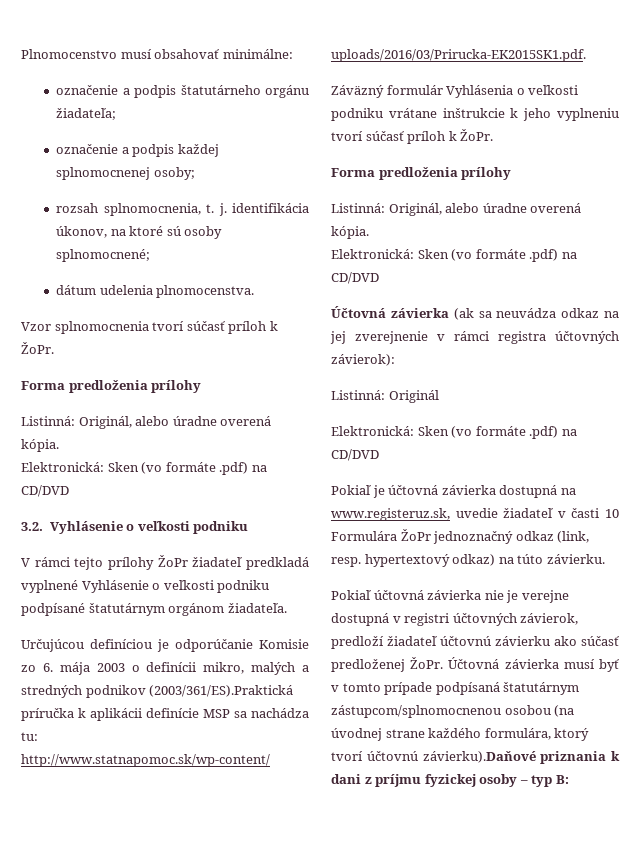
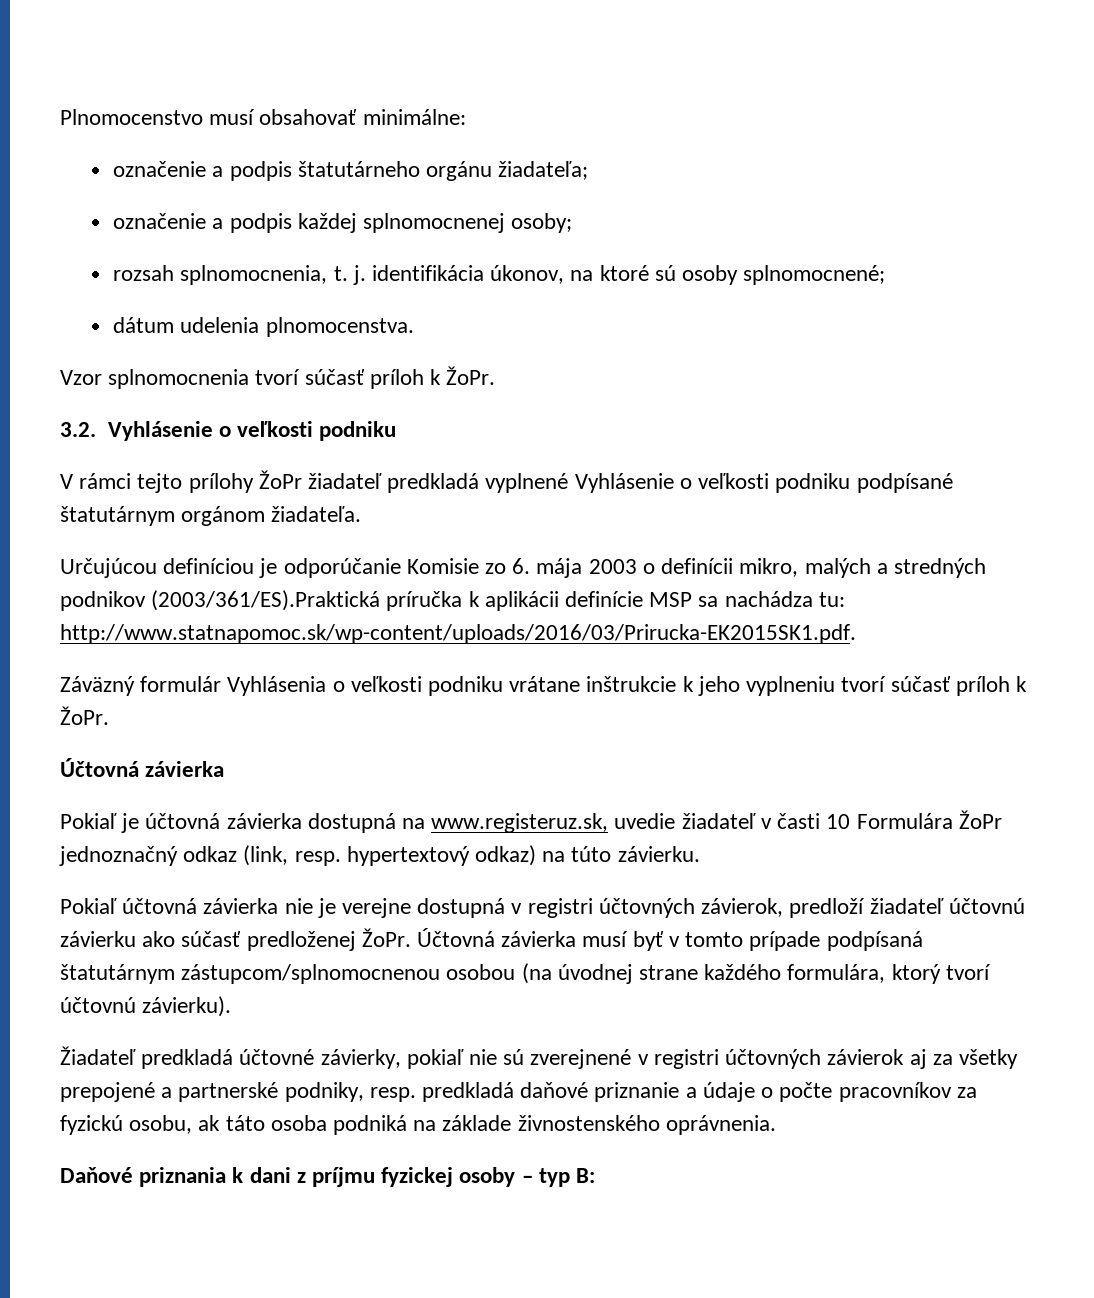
[21,380,202,393] [21,416,272,429] [21,439,59,452] [21,462,267,475] [21,485,69,497] // Forma predloženia prílohy // Listinná: Originál, alebo úradne overená kópia. // Elektronická: Sken (vo formáte .pdf) na CD/DVD -> (496, 375) none
[331,167,512,180] [331,203,582,216] [331,226,369,239] [331,249,577,262] [331,272,379,284] [331,306,619,320] [330,331,619,344] [331,354,395,366] [331,390,439,403] [331,426,577,439] [331,449,379,461] Forma predloženia prílohy // Listinná: Originál, alebo úradne overená kópia. // Elektronická: Sken (vo formáte .pdf) na CD/DVD // Účtovná závierka (ak sa neuvádza odkaz na jej zverejnenie v rámci registra účtovných závierok): // Listinná: Originál // Elektronická: Sken (vo formáte .pdf) na CD/DVD -> [60,758,225,777] Účtovná závierka
[422,751,536,763] závierku).Daňové -> [142,996,232,1017] [60,1046,1018,1069] [60,1082,977,1102] [60,1115,776,1135] [60,1167,133,1183] závierku). // Žiadateľ predkladá účtovné závierky, pokiaľ nie sú zverejnené v registri účtovných závierok aj za všetky prepojené a partnerské podniky, resp. predkladá daňové priznanie a údaje o počte pracovníkov za fyzickú osobu, ak táto osoba podniká na základe živnostenského oprávnenia. // Daňové

